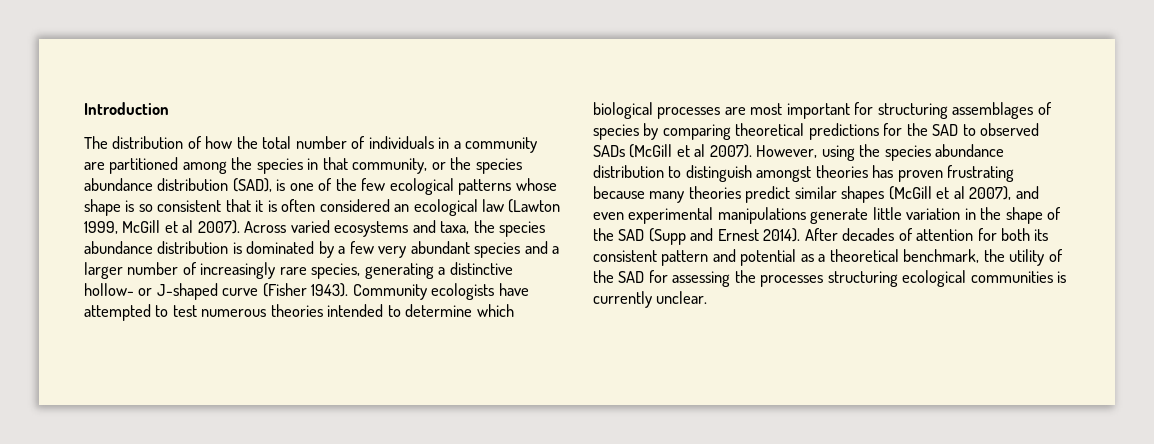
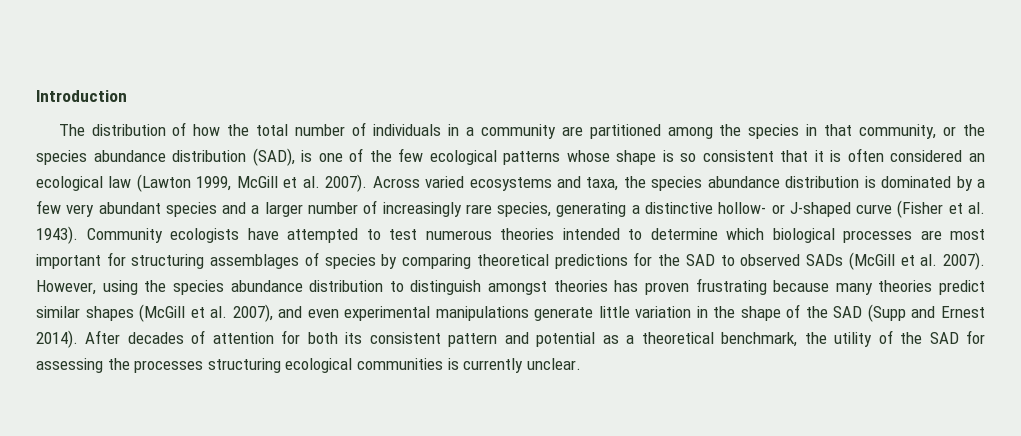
[182,220,194,233] al -> [302,176,320,188] al.
(307, 290) none -> [948,202,986,214] et al.
[694,144,706,157] al -> [920,254,938,266] al.
[953,186,965,199] al -> [210,306,228,318] al.

